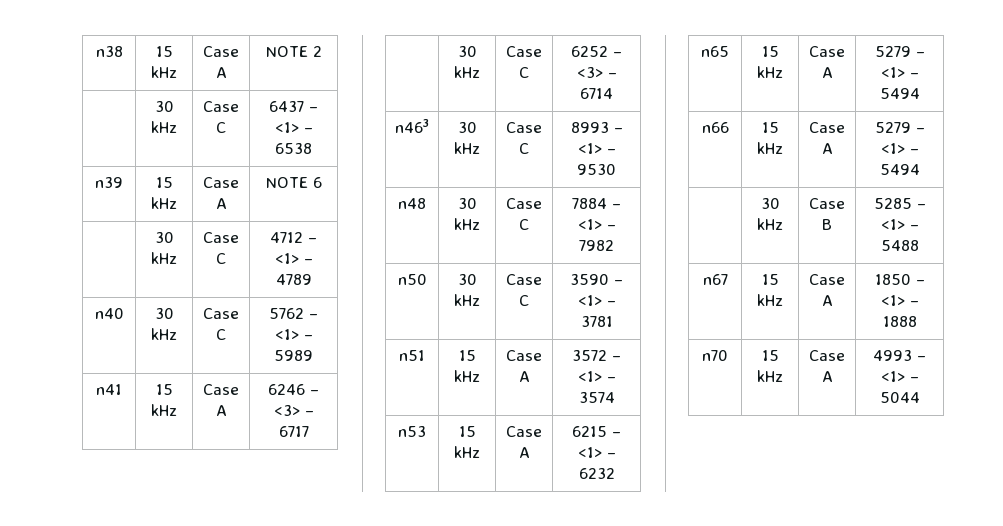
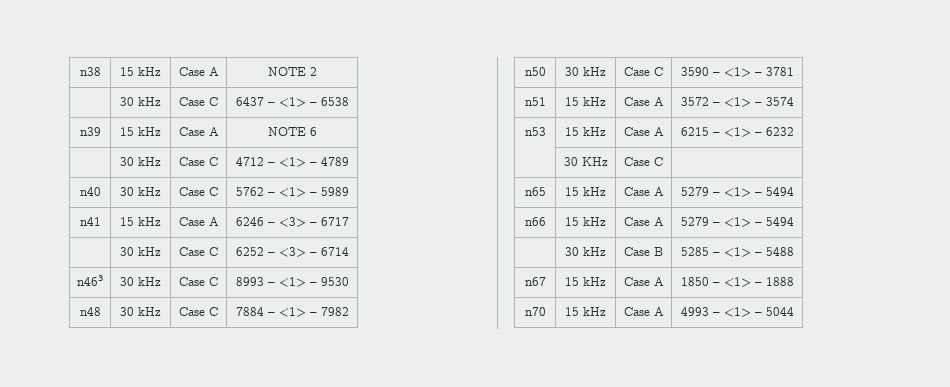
(615, 473) none -> [563,157,608,166] [624,157,663,166] // | 30 KHz | Case C |

